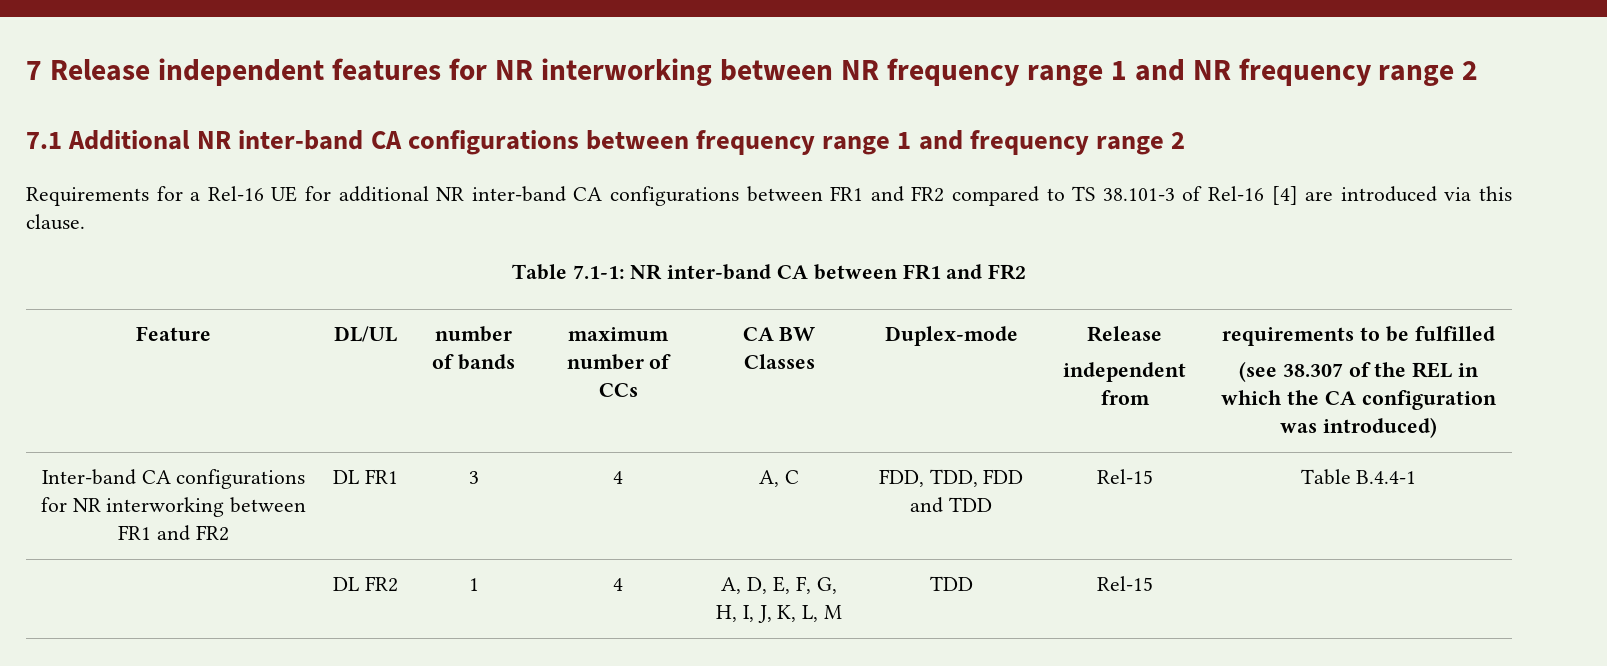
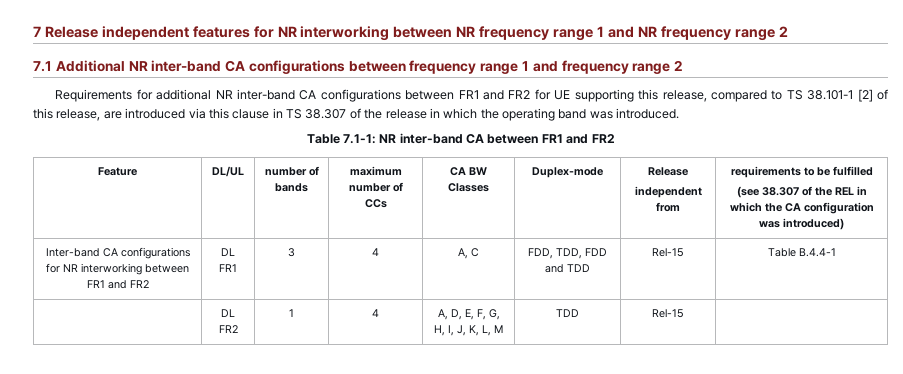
[190,186,331,202] a Rel-16 UE for -> (153, 94) none
[952,186,1512,206] [26,214,85,230] compared to TS 38.101-3 of Rel-16 [4] are introduced via this clause. -> [534,89,889,102] [33,108,680,121] for UE supporting this release, compared to TS 38.101-1 [2] of this release, are introduced via this clause in TS 38.307 of the release in which the operating band was introduced.

